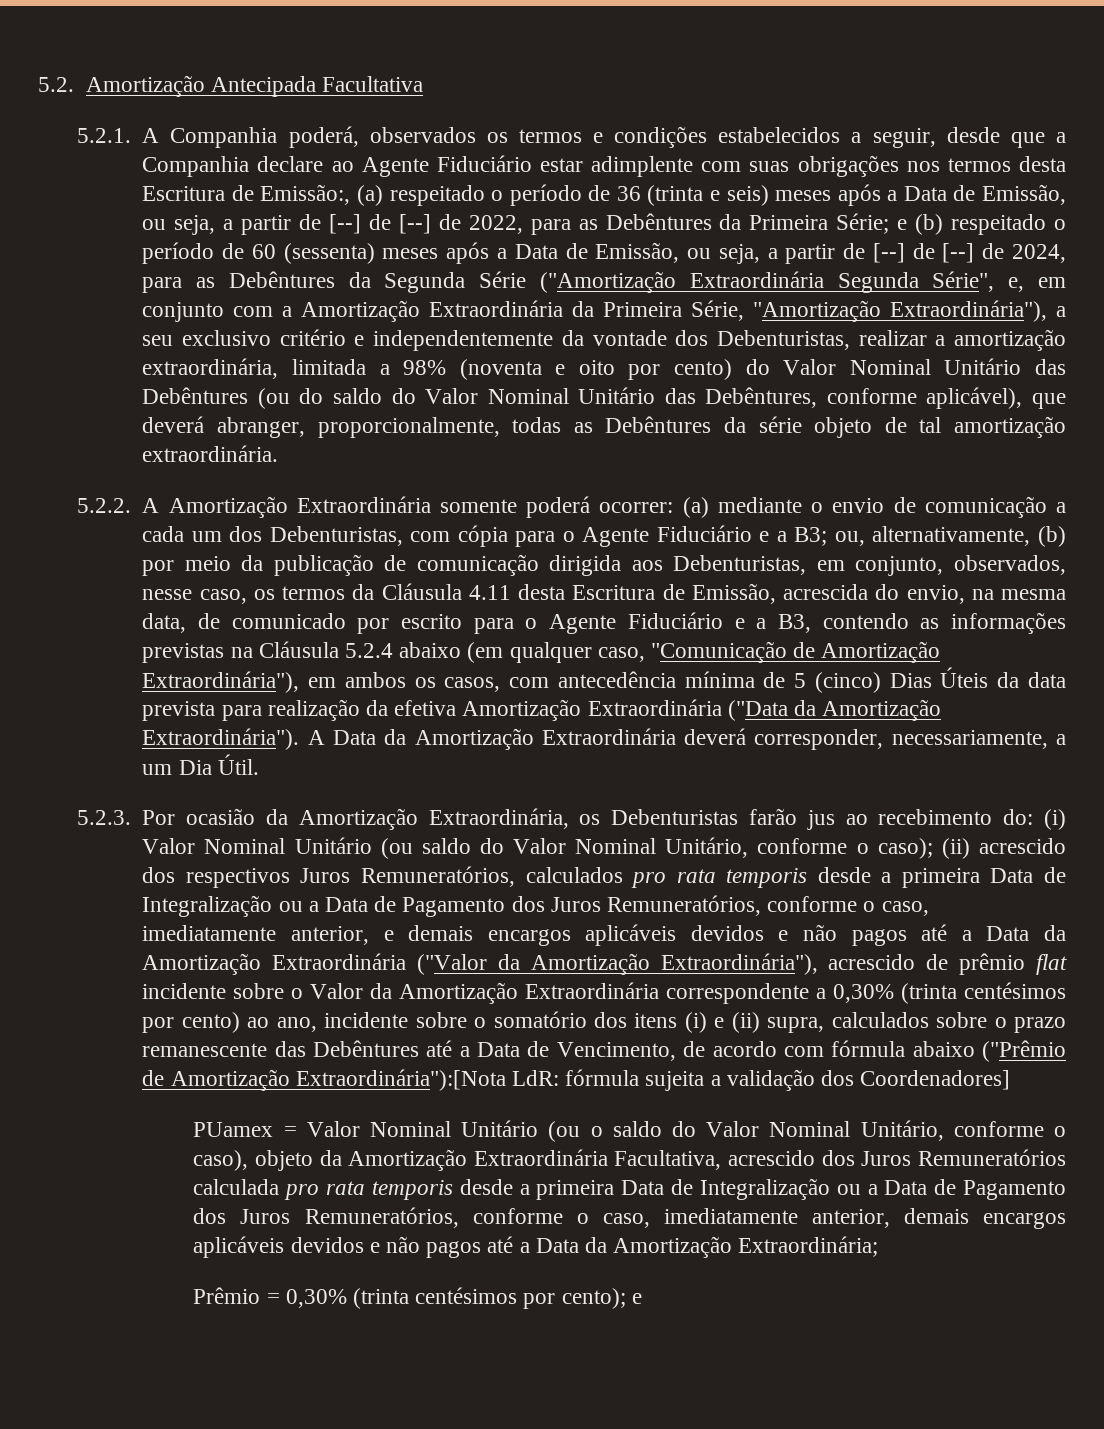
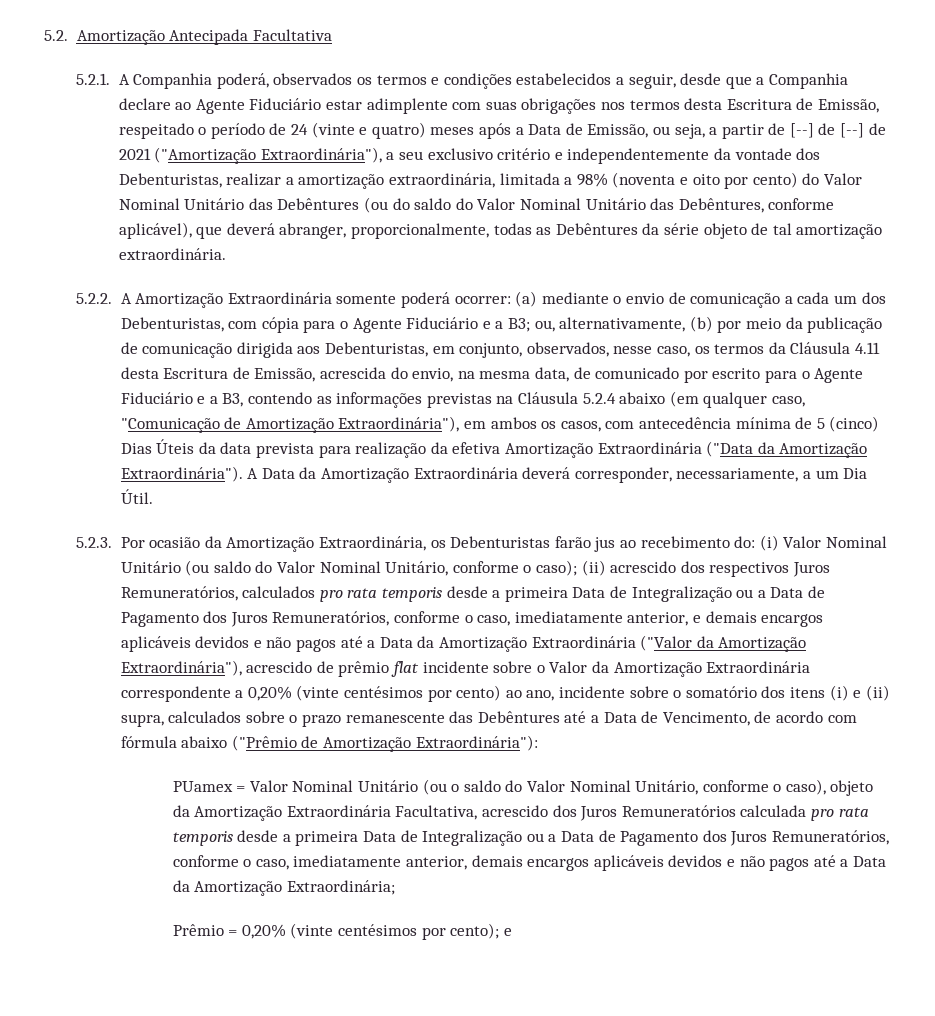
[260,184,769,206] Emissão:, (a) respeitado o período de 36 (trinta e seis) -> [817,99,879,113] [118,122,426,139] Emissão, respeitado o período de 24 (vinte e quatro)
[468,213,1066,235] [142,242,1067,264] [142,271,1066,293] [142,300,882,322] 2022, para as Debêntures da Primeira Série; e (b) respeitado o período de 60 (sessenta) meses após a Data de Emissão, ou seja, a partir de [--] de [--] de 2024, para as Debêntures da Segunda Série ("Amortização Extraordinária Segunda Série", e, em conjunto com a Amortização Extraordinária da Primeira Série, "Amortização -> [118,147,257,164] 2021 ("Amortização
[833,983,958,1004] 0,30% (trinta -> [247,685,340,701] 0,20% (vinte
[295,1069,1011,1091] Extraordinária"):[Nota LdR: fórmula sujeita a validação dos Coordenadores] -> [415,735,538,751] Extraordinária"):
[285,1288,409,1309] 0,30% (trinta -> [241,923,334,939] 0,20% (vinte

